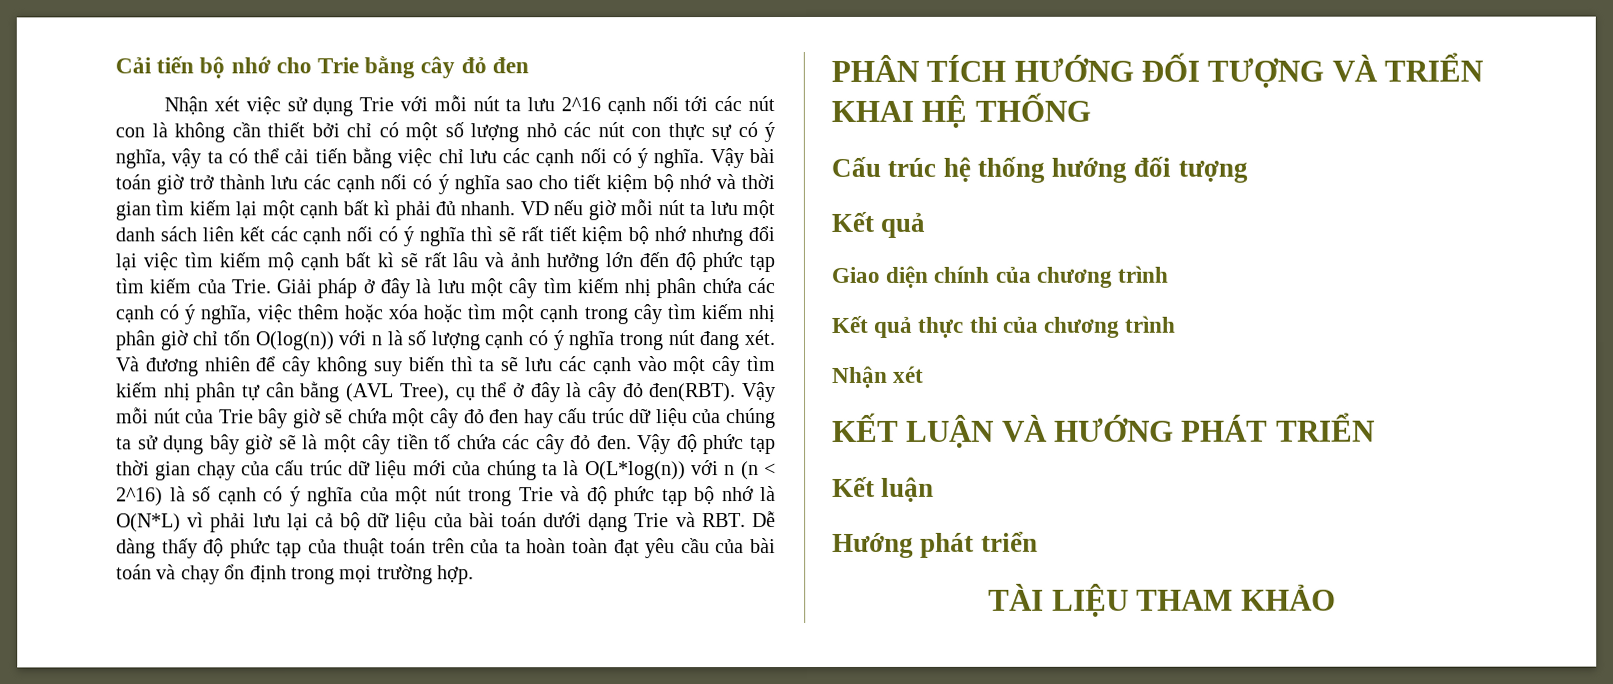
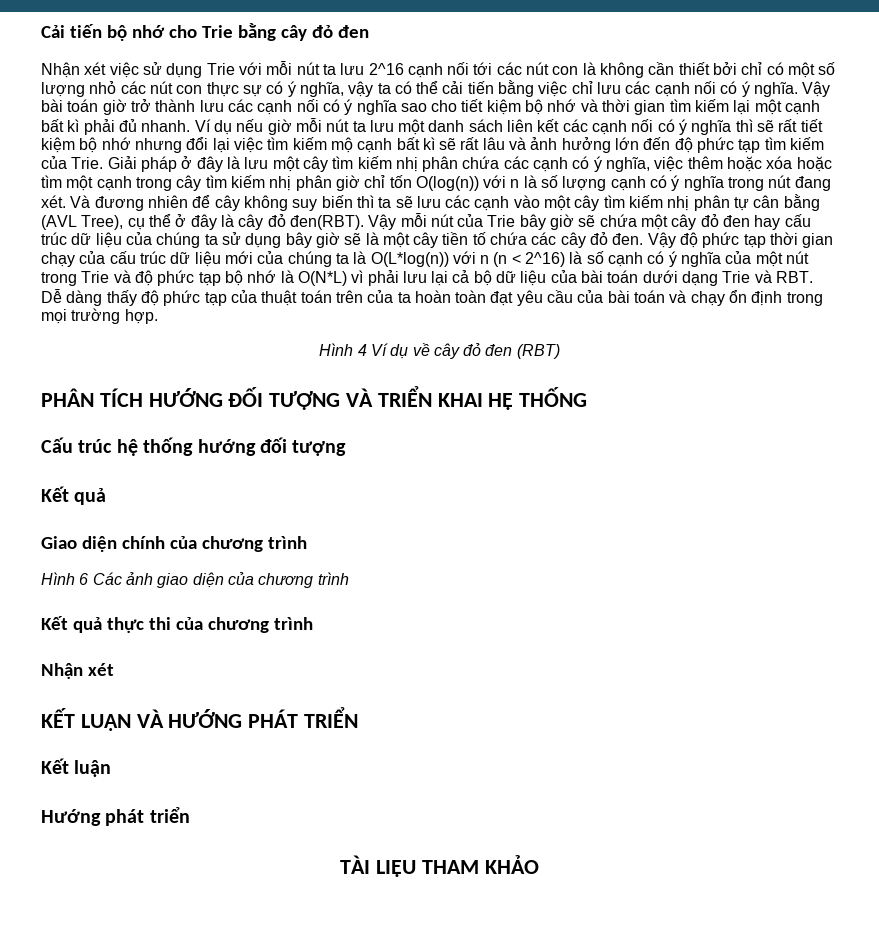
[519,201,549,216] VD -> [194,119,232,135] Ví dụ
(475, 575) none -> [319,343,560,359] // Hình 4 Ví dụ về cây đỏ đen (RBT)
(1169, 274) none -> [41,572,349,588] // Hình 6 Các ảnh giao diện của chương trình

